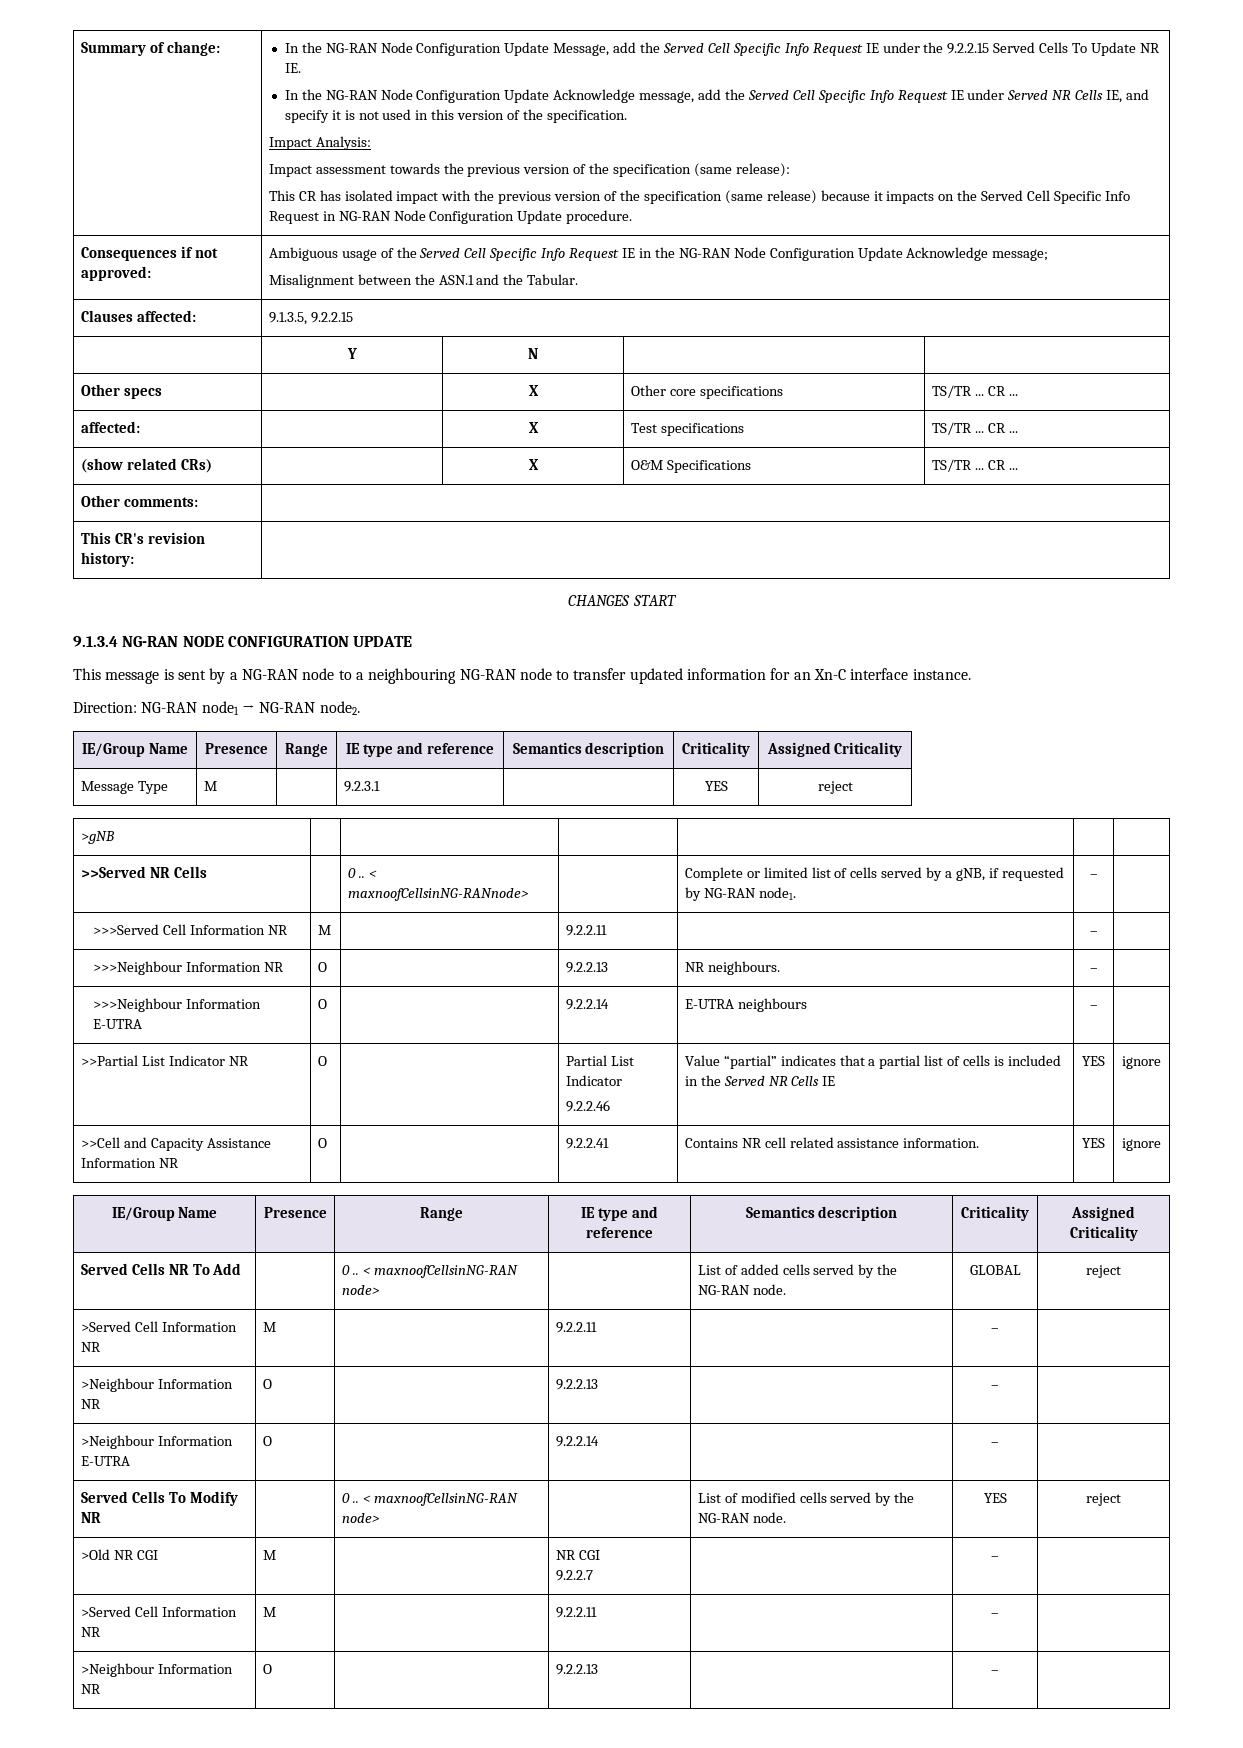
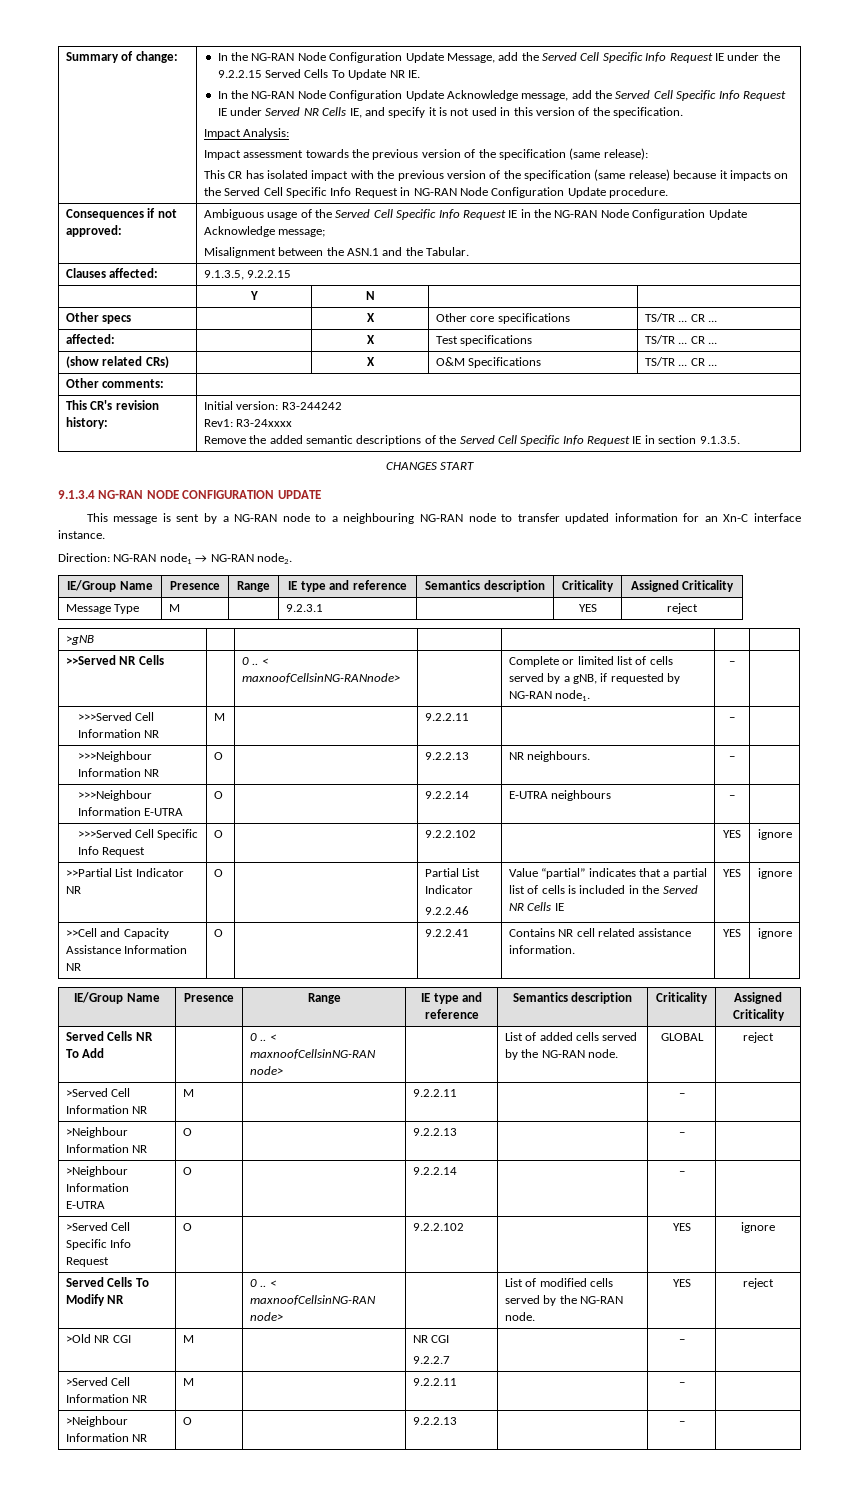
(134, 559) none -> [203,401,342,410] [203,419,293,427] [203,435,740,446] Initial version: R3-244242 // Rev1: R3-24xxxx // Remove the added semantic descriptions of the Served Cell Specific Info Request IE in section 9.1.3.5.
(1098, 1007) none -> [77,829,199,840] [77,846,145,857] [213,830,223,838] [424,830,476,838] [723,830,741,838] [757,829,792,840] // >>>Served Cell Specific Info Request | O | | 9.2.2.102 | | YES | ignore
(999, 1444) none -> [65,1222,131,1231] [65,1239,132,1250] [65,1257,109,1267] [182,1223,192,1231] [412,1223,464,1231] [672,1223,691,1231] [741,1222,775,1233] // >Served Cell Specific Info Request | O | | 9.2.2.102 | | YES | ignore

